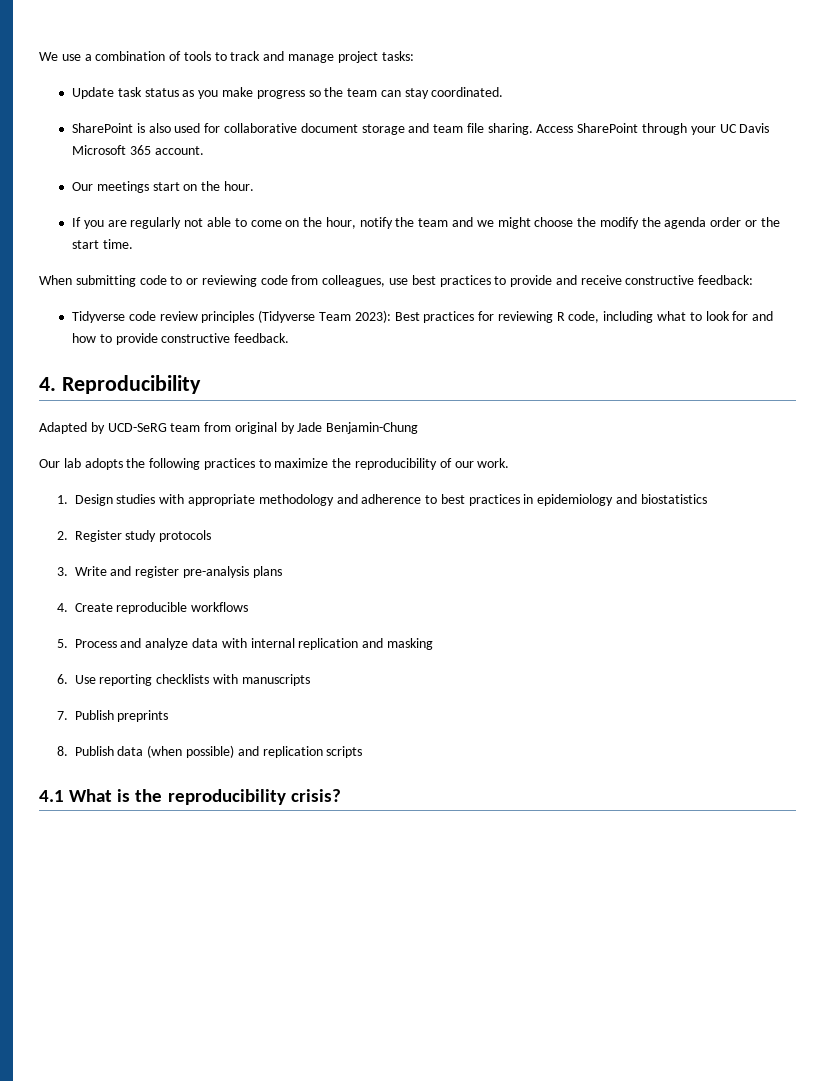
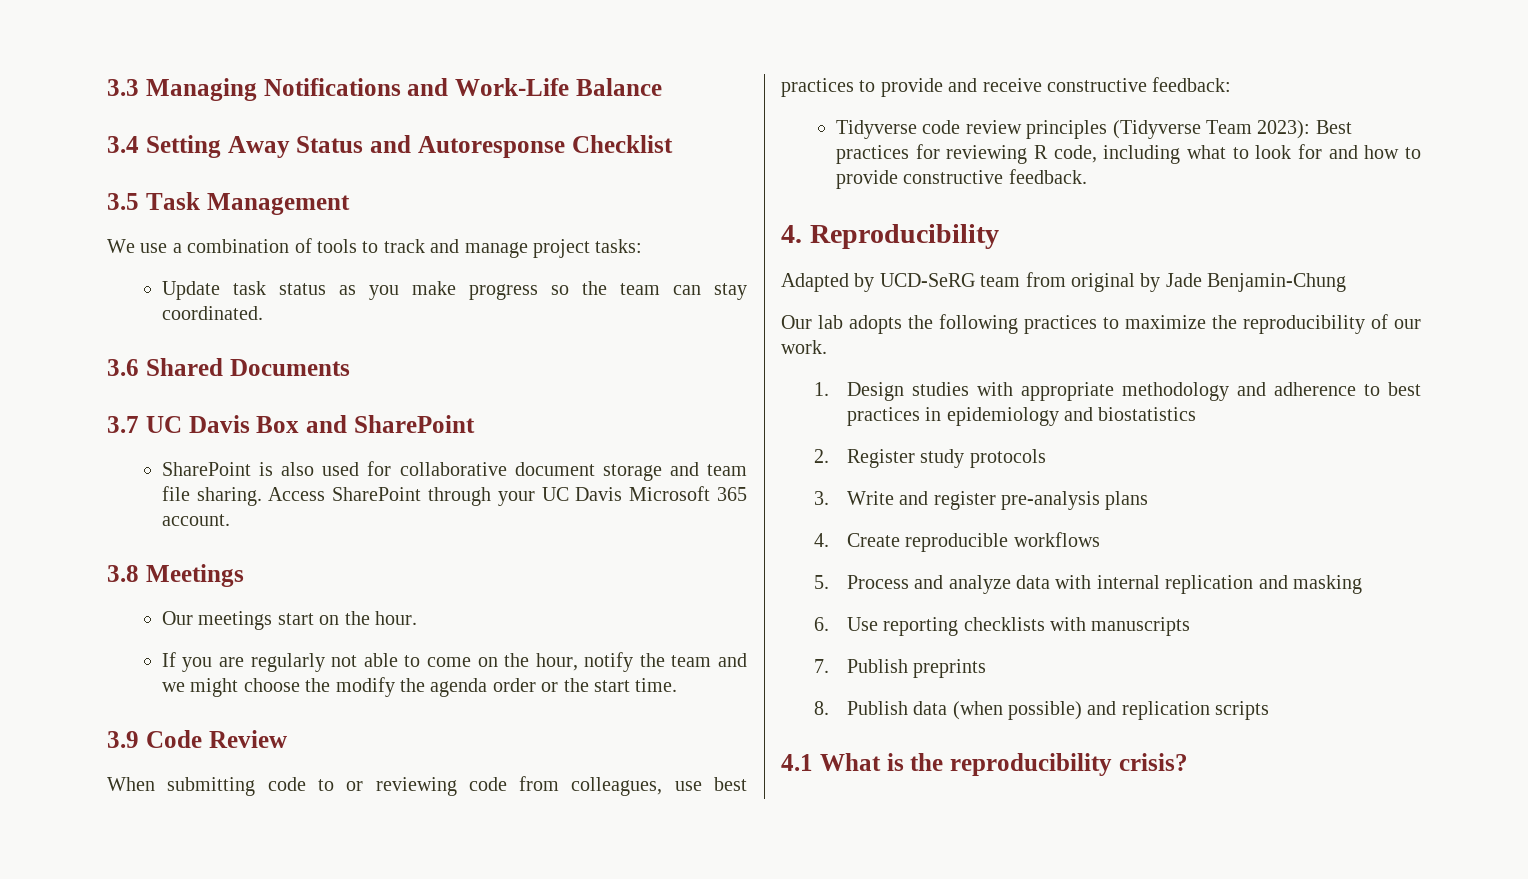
(39, 56) none -> [107,78,662,101] [107,135,673,158] [107,192,350,215] 3.3 Managing Notifications and Work-Life Balance // 3.4 Setting Away Status and Autoresponse Checklist // 3.5 Task Management //
(504, 92) none -> [107,358,350,376] [107,415,475,433] // 3.6 Shared Documents // 3.7 UC Davis Box and SharePoint
(204, 150) none -> [107,564,244,587] // 3.8 Meetings
(133, 244) none -> [107,730,287,748] // 3.9 Code Review

